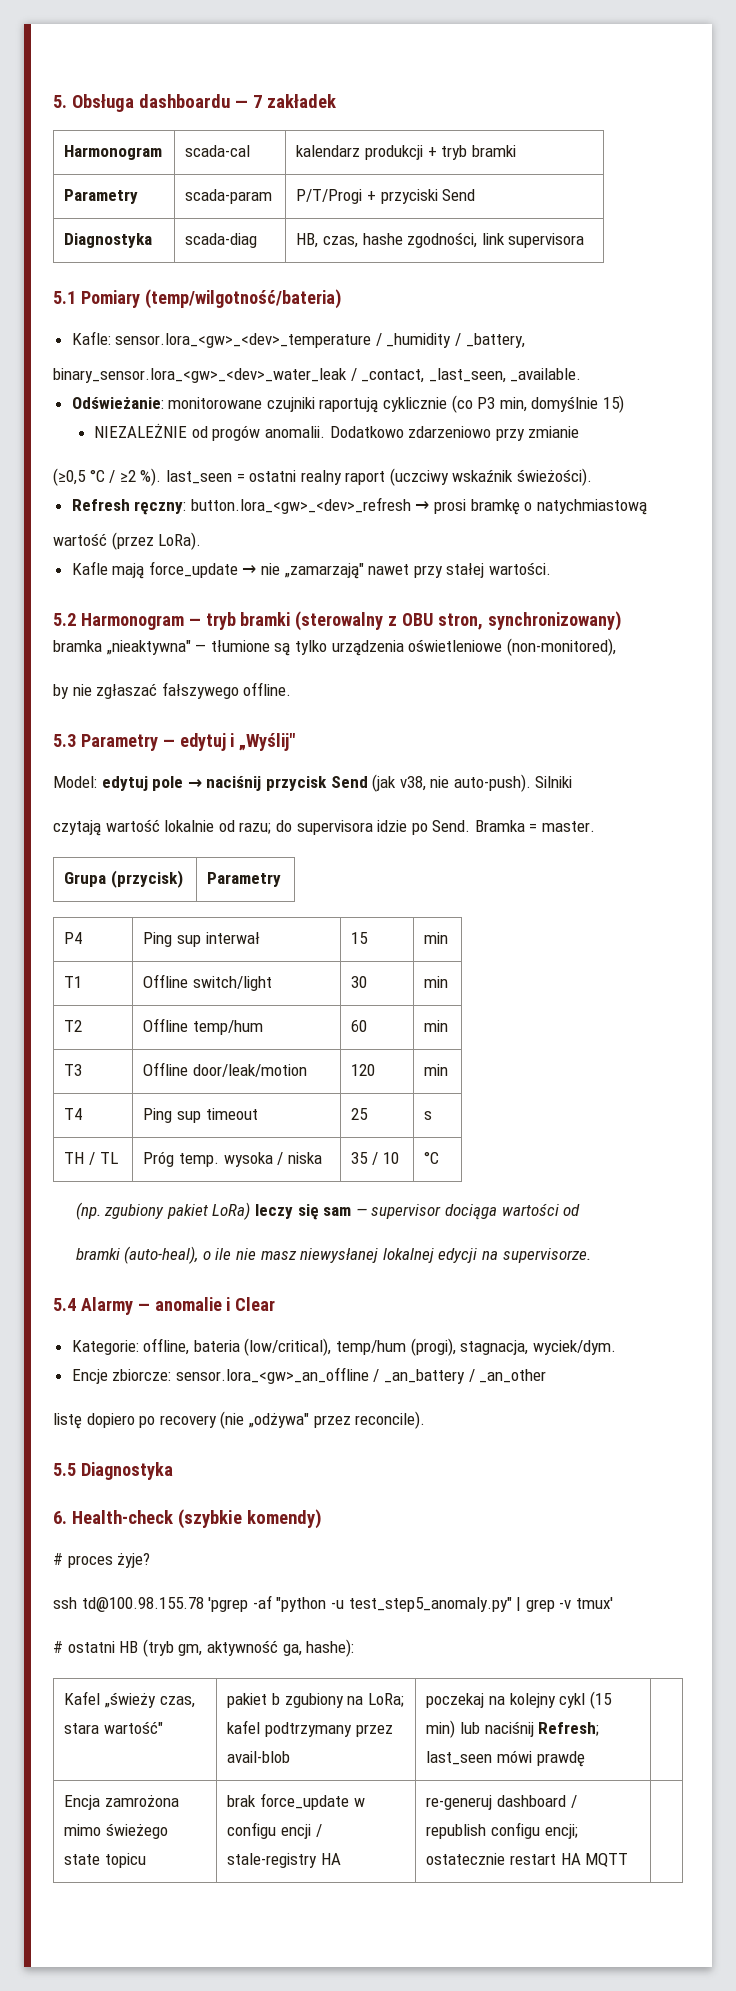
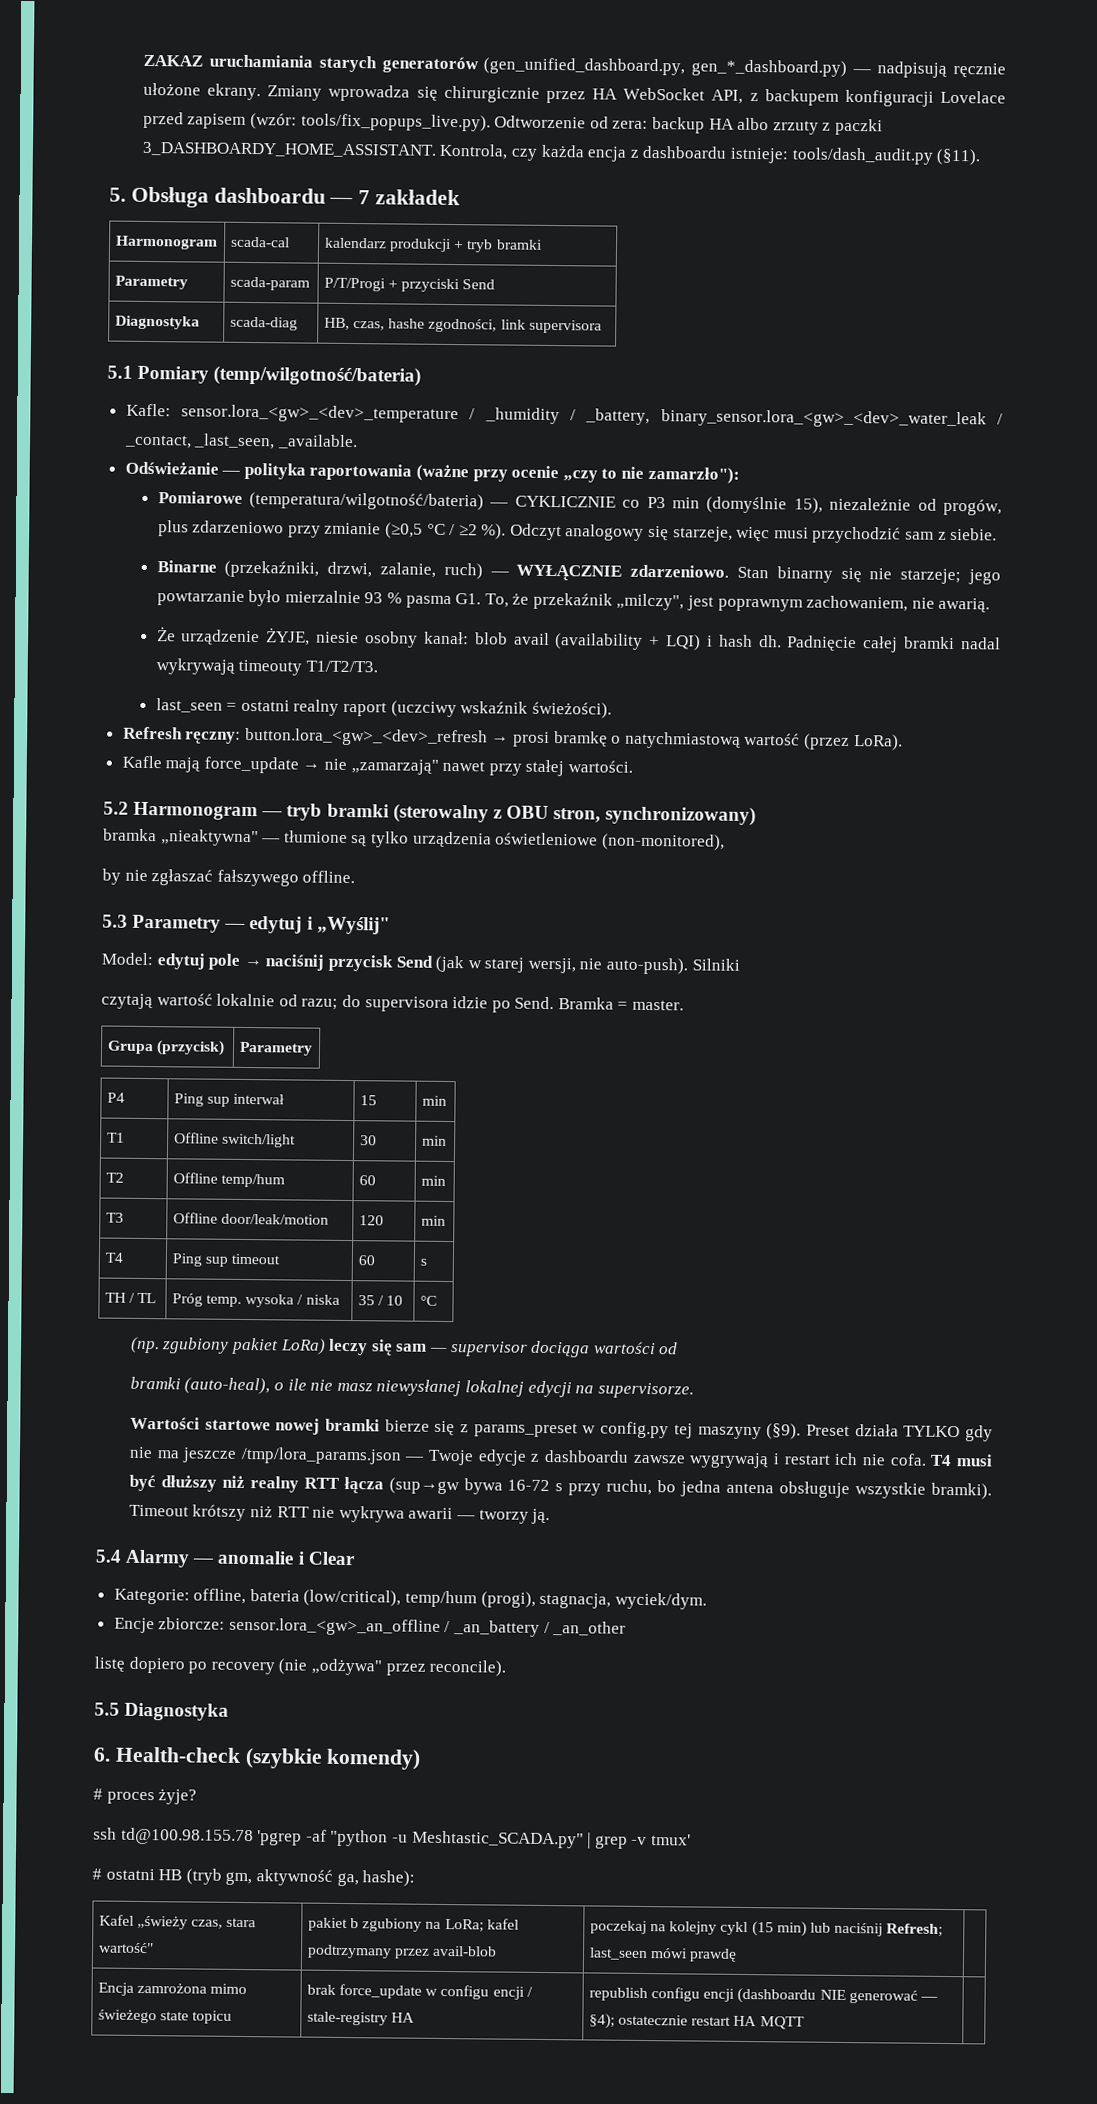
(53, 101) none -> [142,54,1006,78] [142,82,1006,107] [142,111,883,136] [141,141,982,166] ZAKAZ uruchamiania starych generatorów (gen_unified_dashboard.py, gen_*_dashboard.py) — nadpisują ręcznie ułożone ekrany. Zmiany wprowadza się chirurgicznie przez HA WebSocket API, z backupem konfiguracji Lovelace przed zapisem (wzór: tools/fix_popups_live.py). Odtworzenie od zera: backup HA albo zrzuty z paczki 3_DASHBOARDY_HOME_ASSISTANT. Kontrola, czy każda encja z dashboardu istnieje: tools/dash_audit.py (§11). //
(525, 340) // -> (651, 416) none
[71,395,625,413] [94,423,404,441] Odświeżanie: monitorowane czujniki raportują cyklicznie (co P3 min, domyślnie 15) // NIEZALEŻNIE od progów anomalii. Dodatkowo -> [124,461,740,484] [157,491,1002,516] [157,520,189,537] Odświeżanie — polityka raportowania (ważne przy ocenie „czy to nie zamarzło"): // Pomiarowe (temperatura/wilgotność/bateria) — CYKLICZNIE co P3 min (domyślnie 15), niezależnie od progów, plus
(580, 432) // -> (382, 528) none
(162, 477) none -> [509,523,998,544] [156,560,1001,585] [156,589,991,613] [156,627,1002,653] [155,658,378,676] Odczyt analogowy się starzeje, więc musi przychodzić sam z siebie. // Binarne (przekaźniki, drzwi, zalanie, ruch) — WYŁĄCZNIE zdarzeniowo. Stan binarny się nie starzeje; jego powtarzanie było mierzalnie 93 % pasma G1. To, że przekaźnik „milczy", jest poprawnym zachowaniem, nie awarią. // Że urządzenie ŻYJE, niesie osobny kanał: blob avail (availability + LQI) i hash dh. Padnięcie całej bramki nadal wykrywają timeouty T1/T2/T3. //
(647, 507) // -> (741, 740) none
[399,776,426,791] v38, -> [467,957,576,974] w starej wersji,
[351,1108,369,1120] 25 -> [357,1255,375,1266] 60
(591, 1255) none -> [129,1416,994,1442] [128,1446,993,1469] [128,1474,992,1500] [128,1504,551,1525] // Wartości startowe nowej bramki bierze się z params_preset w config.py tej maszyny (§9). Preset działa TYLKO gdy nie ma jeszcze /tmp/lora_params.json — Twoje edycje z dashboardu zawsze wygrywają i restart ich nie cofa. T4 musi być dłuższy niż realny RTT łącza (sup→gw bywa 16-72 s przy ruchu, bo jedna antena obsługuje wszystkie bramki). Timeout krótszy niż RTT nie wykrywa awarii — tworzy ją.
[348,1597,512,1612] test_step5_anomaly.py" -> [411,1830,584,1849] Meshtastic_SCADA.py"
[426,1795,577,1810] [426,1822,578,1839] re-generuj dashboard / republish configu encji; -> [588,1987,938,2004] [588,2013,615,2029] republish configu encji (dashboardu NIE generować — §4);

